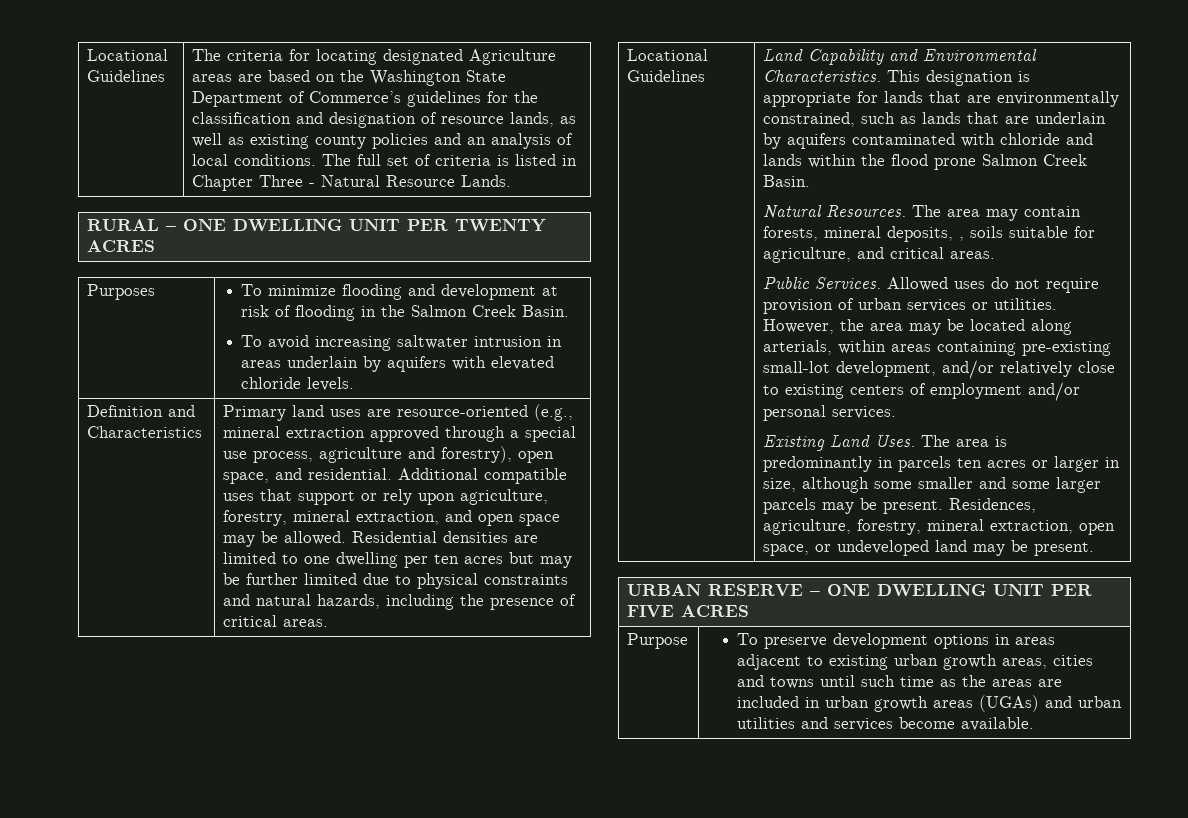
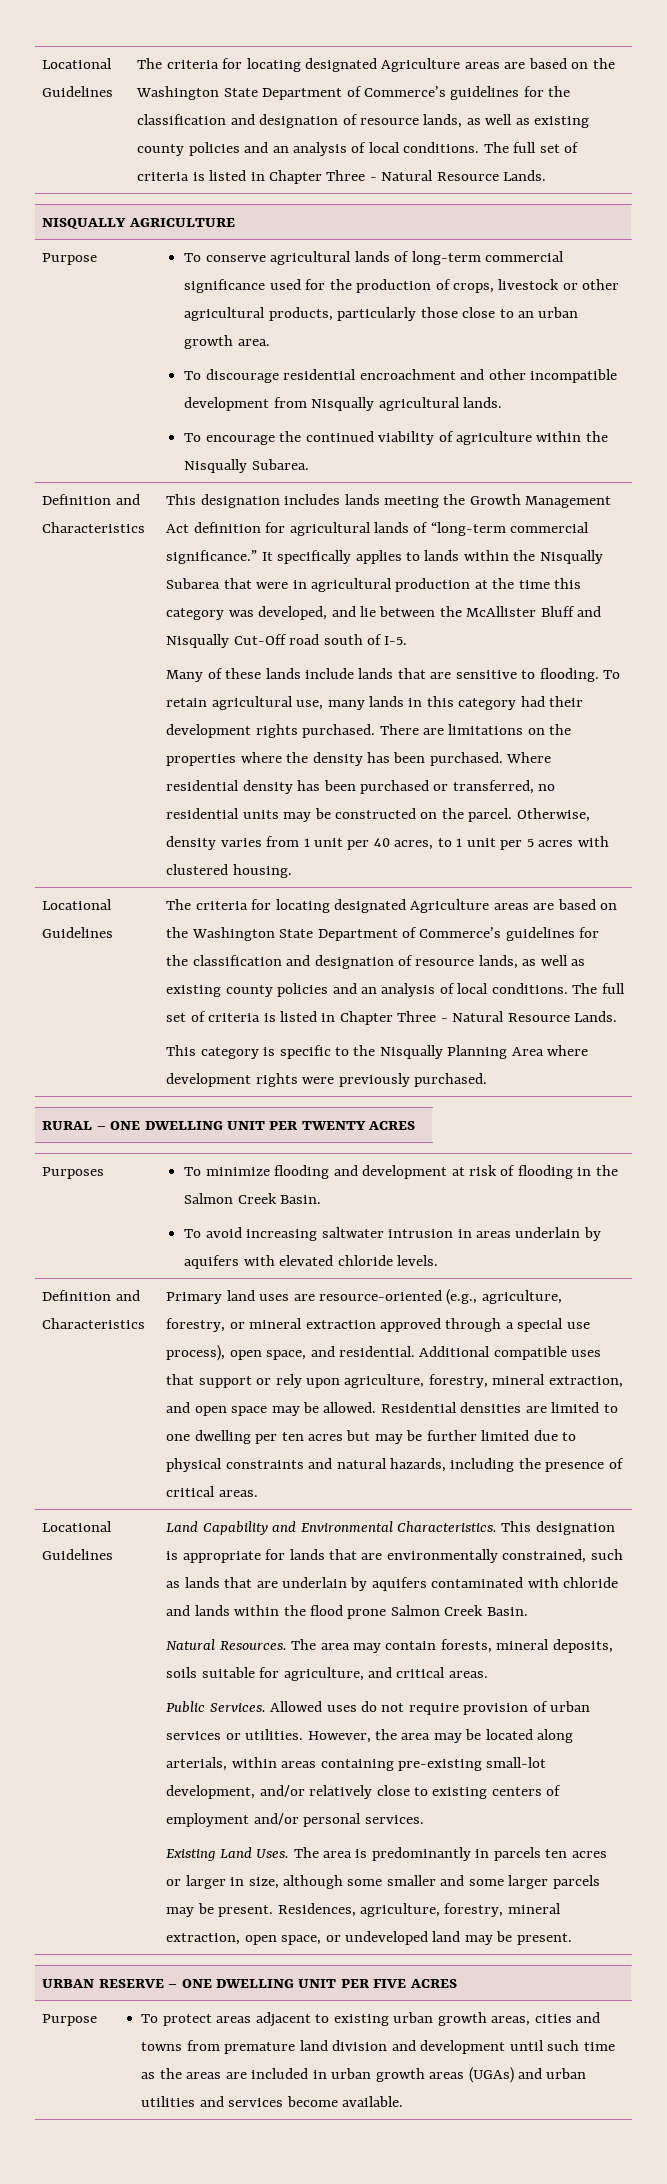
(512, 181) none -> [42,218,235,229] [42,253,98,265] [184,251,565,265] [184,279,620,293] [184,307,579,321] [184,335,270,349] [184,369,618,383] [184,397,503,411] [184,431,608,445] [184,459,309,473] [42,494,140,505] [42,522,146,533] [166,494,612,508] [166,522,590,536] [166,550,603,564] [166,578,582,592] [166,606,602,620] [166,634,408,648] [166,668,621,682] [166,696,584,710] [166,724,572,738] [166,752,552,766] [166,780,556,794] [166,808,590,822] [166,836,609,850] [166,864,292,878] [42,899,113,910] [42,927,114,938] [166,899,618,913] [166,927,600,941] [166,955,586,969] [166,983,625,997] [166,1011,618,1025] [166,1045,589,1059] [166,1073,487,1087] // NISQUALLY AGRICULTURE // Purpose | To conserve agricultural lands of long-term commercial significance used for the production of crops, livestock or other agricultural products, particularly those close to an urban growth area. // To discourage residential encroachment and other incompatible development from Nisqually agricultural lands. // To encourage the continued viability of agriculture within the Nisqually Subarea. // Definition and Characteristics | This designation includes lands meeting the Growth Management Act definition for agricultural lands of “long-term commercial significance.” It specifically applies to lands within the Nisqually Subarea that were in agricultural production at the time this category was developed, and lie between the McAllister Bluff and Nisqually Cut-Off road south of I-5. // Many of these lands include lands that are sensitive to flooding. To retain agricultural use, many lands in this category had their development rights purchased. There are limitations on the properties where the density has been purchased. Where residential density has been purchased or transferred, no residential units may be constructed on the parcel. Otherwise, density varies from 1 unit per 40 acres, to 1 unit per 5 acres with clustered housing. // Locational Guidelines | The criteria for locating designated Agriculture areas are based on the Washington State Department of Commerce’s guidelines for the classification and designation of resource lands, as well as existing county policies and an analysis of local conditions. The full set of criteria is listed in Chapter Three - Natural Resource Lands. // This category is specific to the Nisqually Planning Area where development rights were previously purchased.
(574, 412) none -> [481,1290,562,1304] [166,1318,245,1332] agriculture, forestry, or
[253,446,513,463] process, agriculture and forestry), -> [166,1345,226,1361] process),
[959,237,965,241] , -> (613, 1646) none
[764,633,1011,649] preserve development options in -> [162,2014,212,2026] protect
(815, 683) none -> [186,2040,506,2054] from premature land division and development

